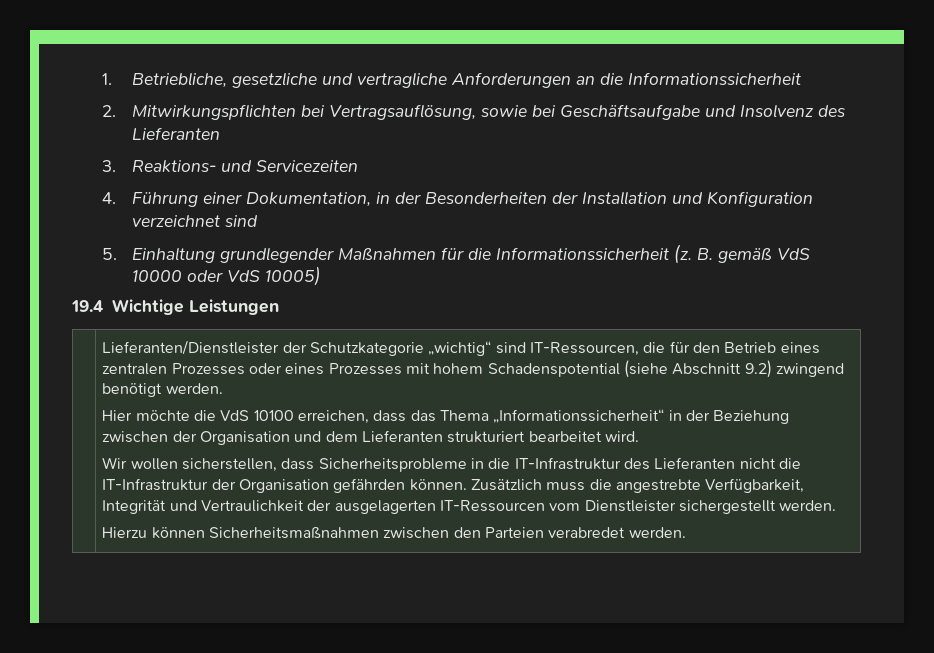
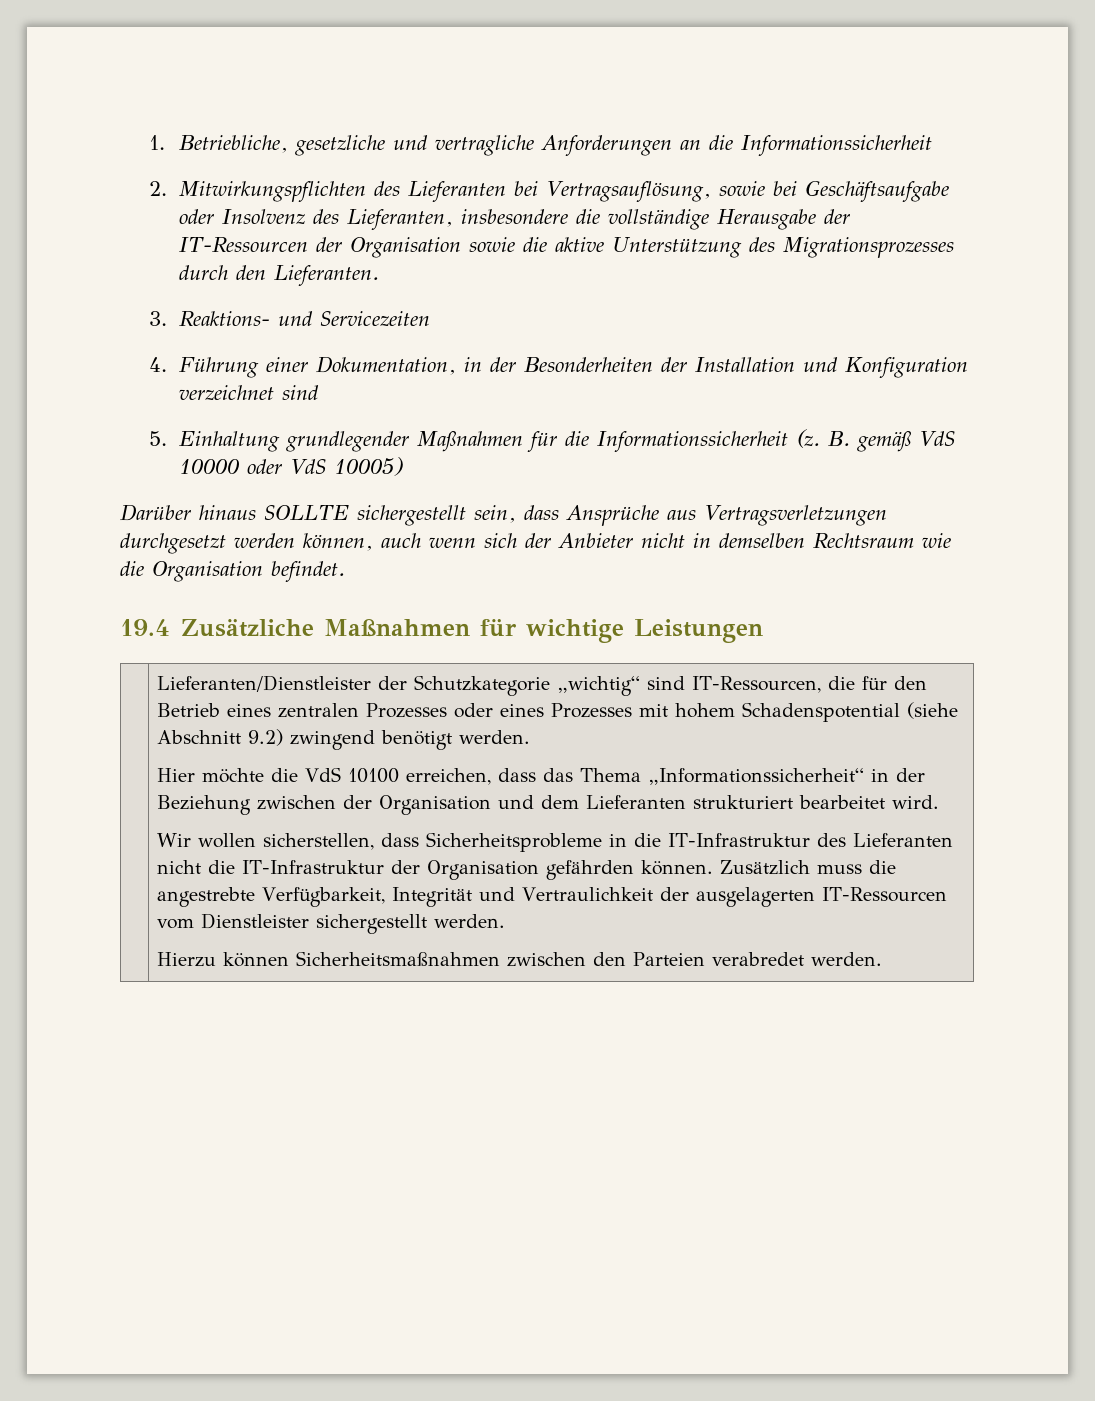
(297, 112) none -> [373,181,506,202] des Lieferanten
[705,105,737,117] und -> [178,209,214,224] oder
[132,127,221,140] Lieferanten -> [346,209,850,230] [178,237,954,258] [178,265,379,286] Lieferanten, insbesondere die vollständige Herausgabe der IT-Ressourcen der Organisation sowie die aktive Unterstützung des Migrationsprozesses durch den Lieferanten.
[71,299,184,315] 19.4 Wichtige -> [120,504,887,526] [120,533,951,554] [120,561,345,582] [120,619,624,643] Darüber hinaus SOLLTE sichergestellt sein, dass Ansprüche aus Vertragsverletzungen durchgesetzt werden können, auch wenn sich der Anbieter nicht in demselben Rechtsraum wie die Organisation befindet. // 19.4 Zusätzliche Maßnahmen für wichtige

